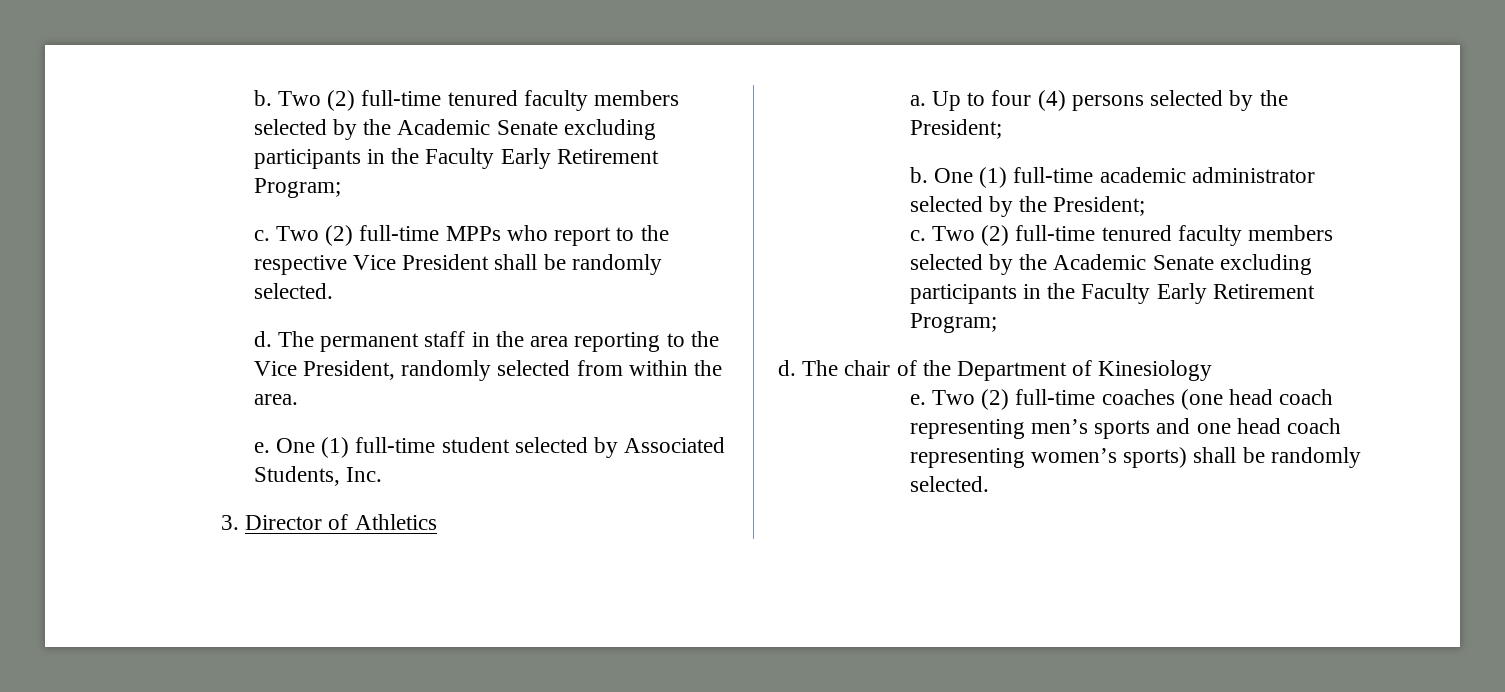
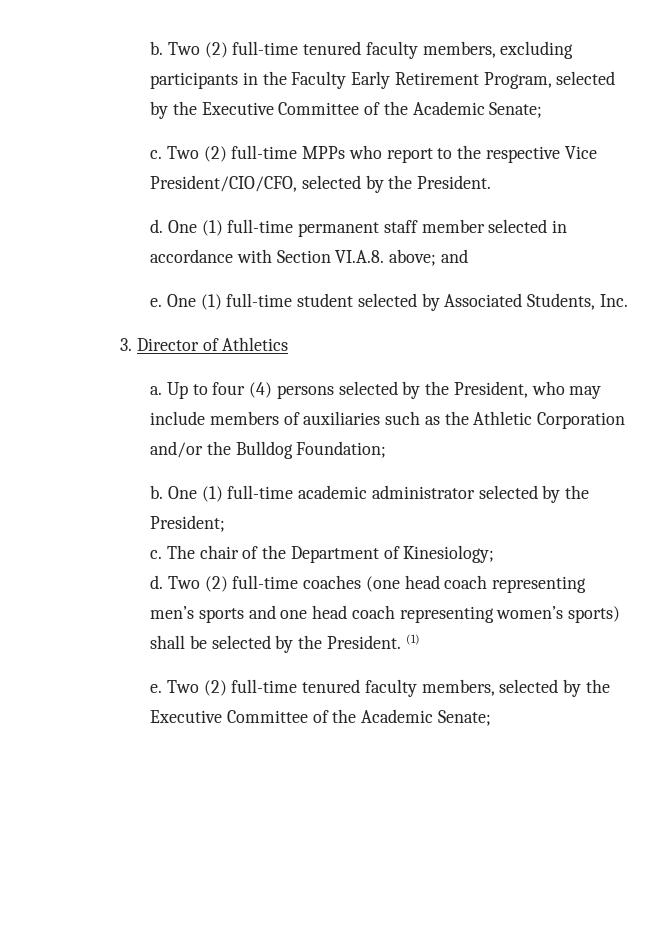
[594,90,680,106] [253,119,656,140] [253,148,659,169] [253,178,341,198] members selected by the Academic Senate excluding participants in the Faculty Early Retirement Program; -> [422,41,574,59] [150,71,616,89] [150,101,543,119] members, excluding participants in the Faculty Early Retirement Program, selected by the Executive Committee of the Academic Senate;
[402,254,662,275] [253,283,333,299] [253,331,719,352] [253,360,723,381] [253,394,298,405] President shall be randomly selected. // d. The permanent staff in the area reporting to the Vice President, randomly selected from within the area. -> [150,175,492,193] [150,219,568,237] [150,249,468,266] President/CIO/CFO, selected by the President. // d. One (1) full-time permanent staff member selected in accordance with Section VI.A.8. above; and
[909,119,1002,139] President; -> [453,381,602,399] [150,411,626,429] [150,441,387,459] President, who may include members of auxiliaries such as the Athletic Corporation and/or the Bulldog Foundation;
[932,225,1334,246] [909,254,1312,275] [909,283,1315,304] [909,313,997,333] [778,360,796,376] Two (2) full-time tenured faculty members selected by the Academic Senate excluding participants in the Faculty Early Retirement Program; // d. -> (163, 554) none
[1098,360,1213,381] [909,394,926,405] Kinesiology // e. -> [403,545,495,563] [150,575,164,589] Kinesiology; // d.
[1270,447,1361,468] [909,476,989,492] randomly selected. -> [211,634,420,653] [150,679,610,697] [150,709,491,726] selected by the President. (1) // e. Two (2) full-time tenured faculty members, selected by the Executive Committee of the Academic Senate;

